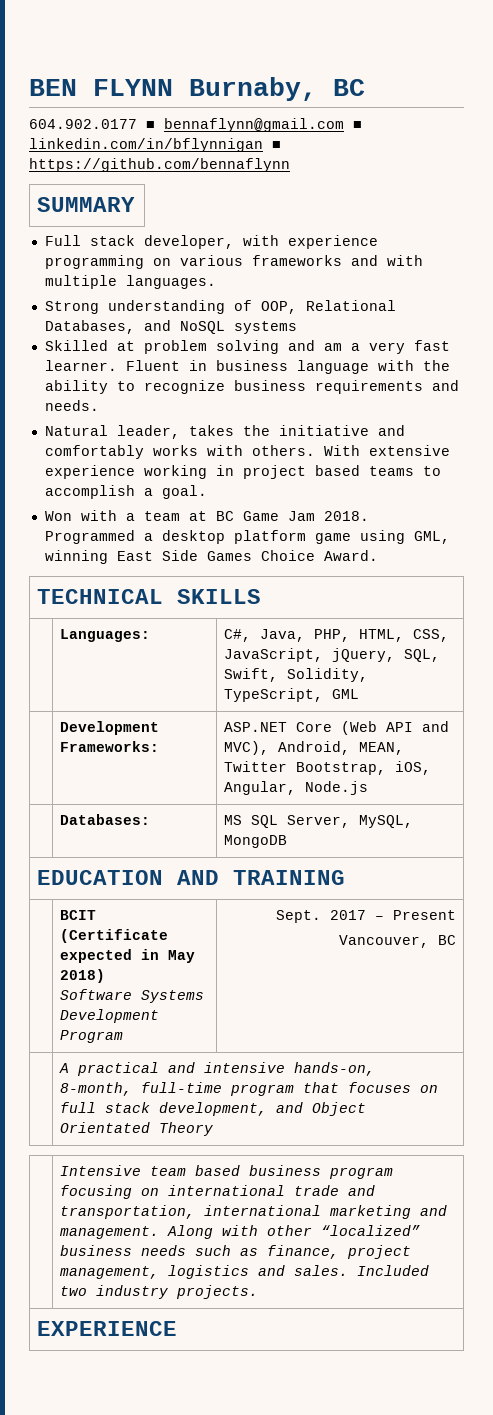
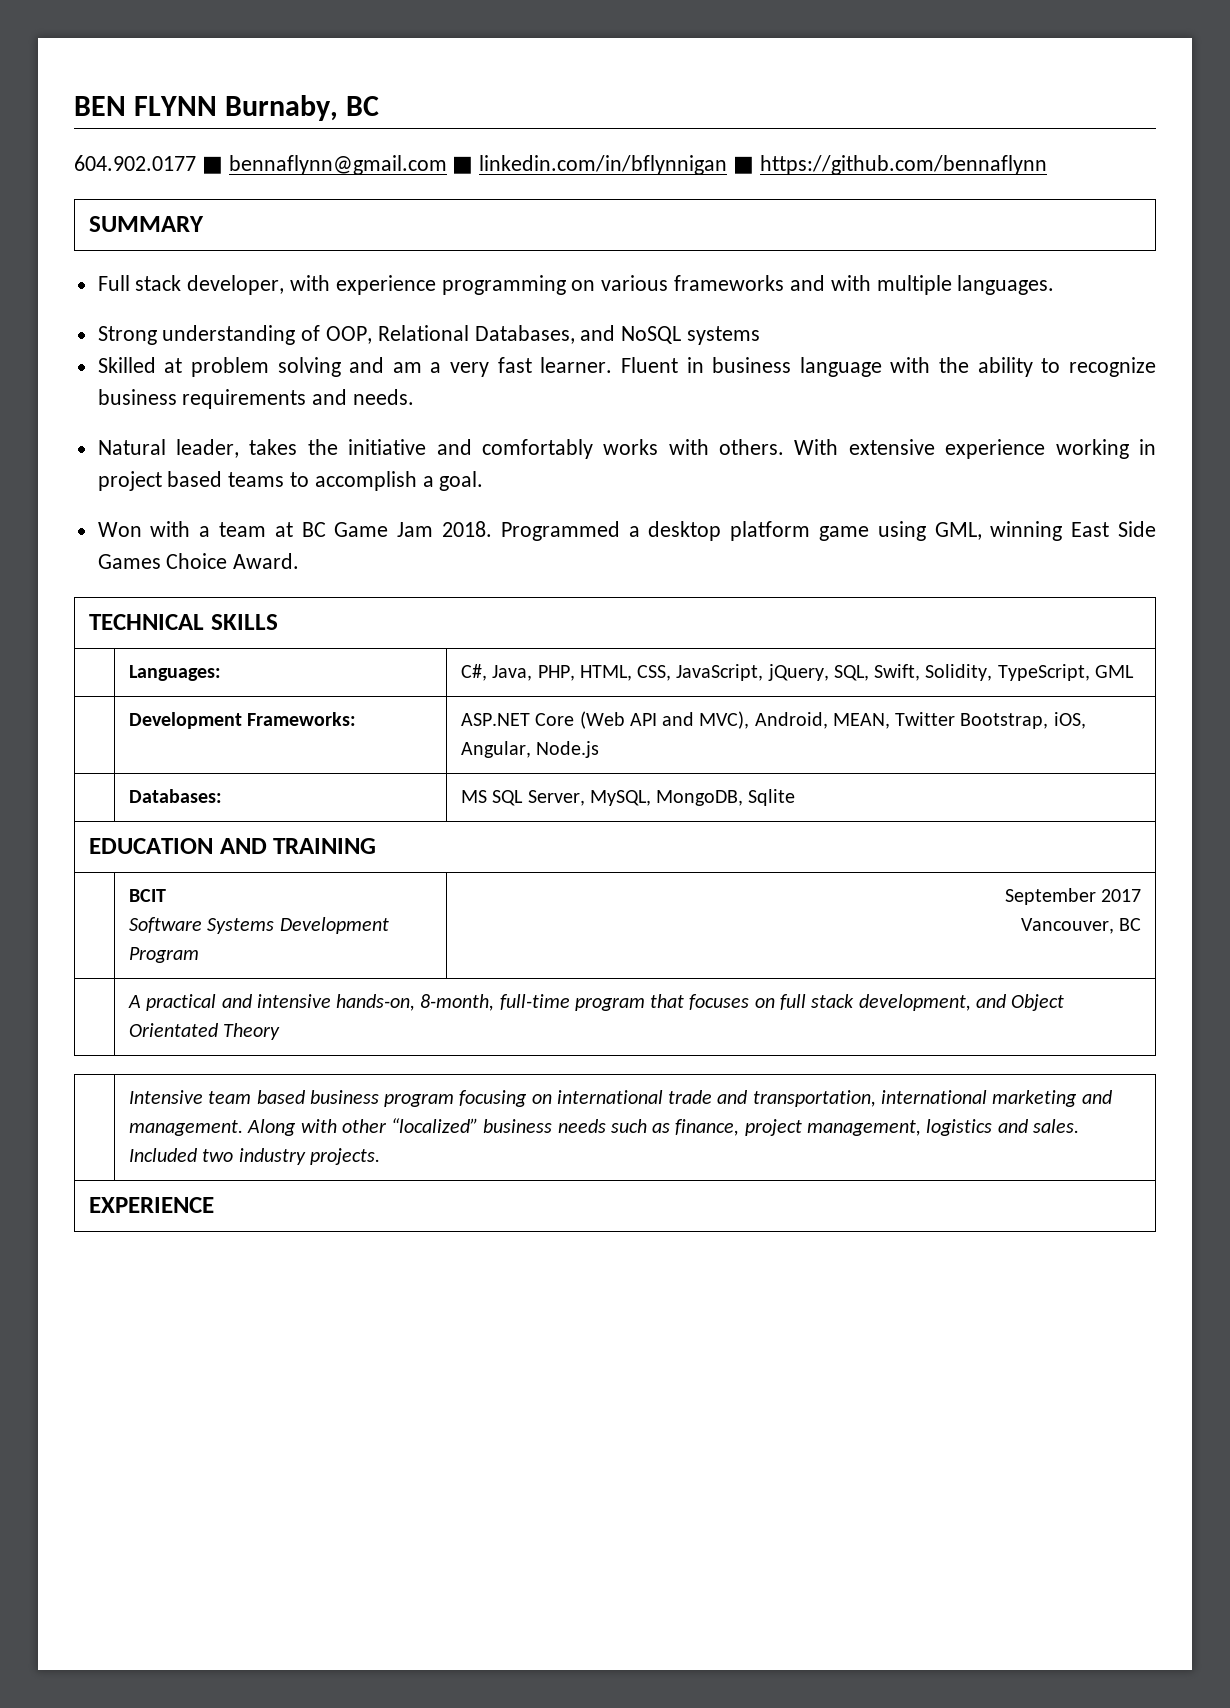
[224,835,288,848] MongoDB -> [656,789,796,806] MongoDB, Sqlite
[60,929,169,943] [60,949,196,963] [60,969,106,983] (Certificate expected in May 2018) -> (167, 895) none
[275,910,321,923] Sept. -> [1004,888,1096,905] September
[374,910,456,920] – Present -> (1141, 895) none

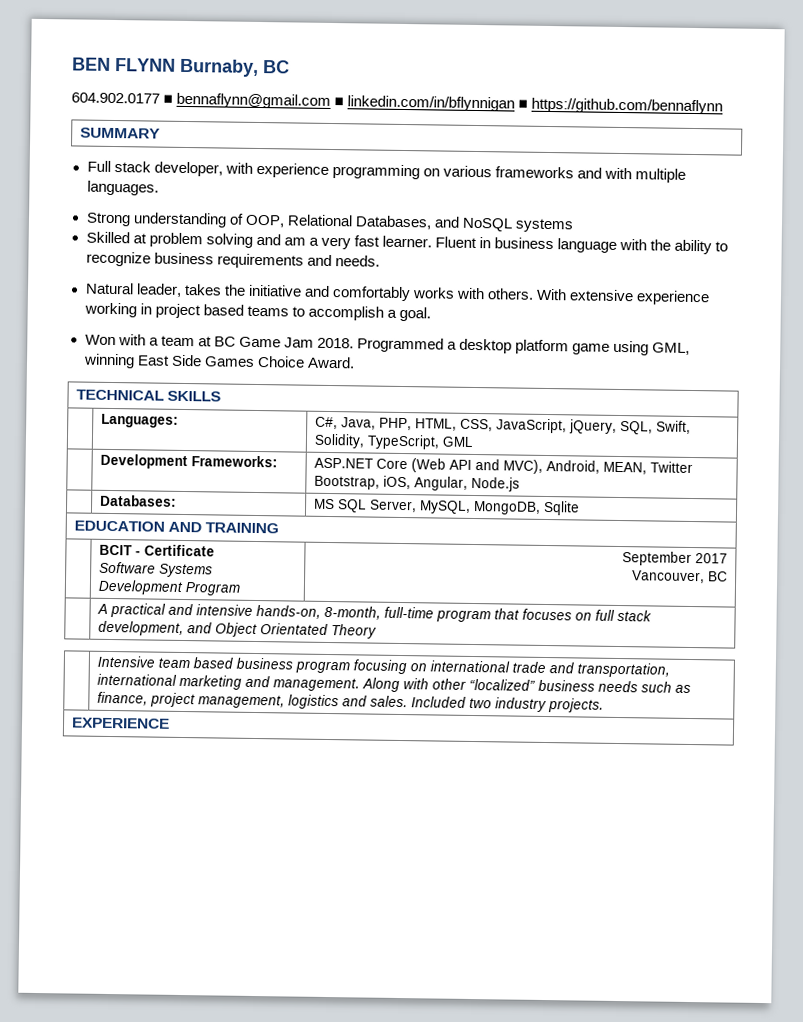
(167, 895) none -> [135,544,216,557] - Certificate

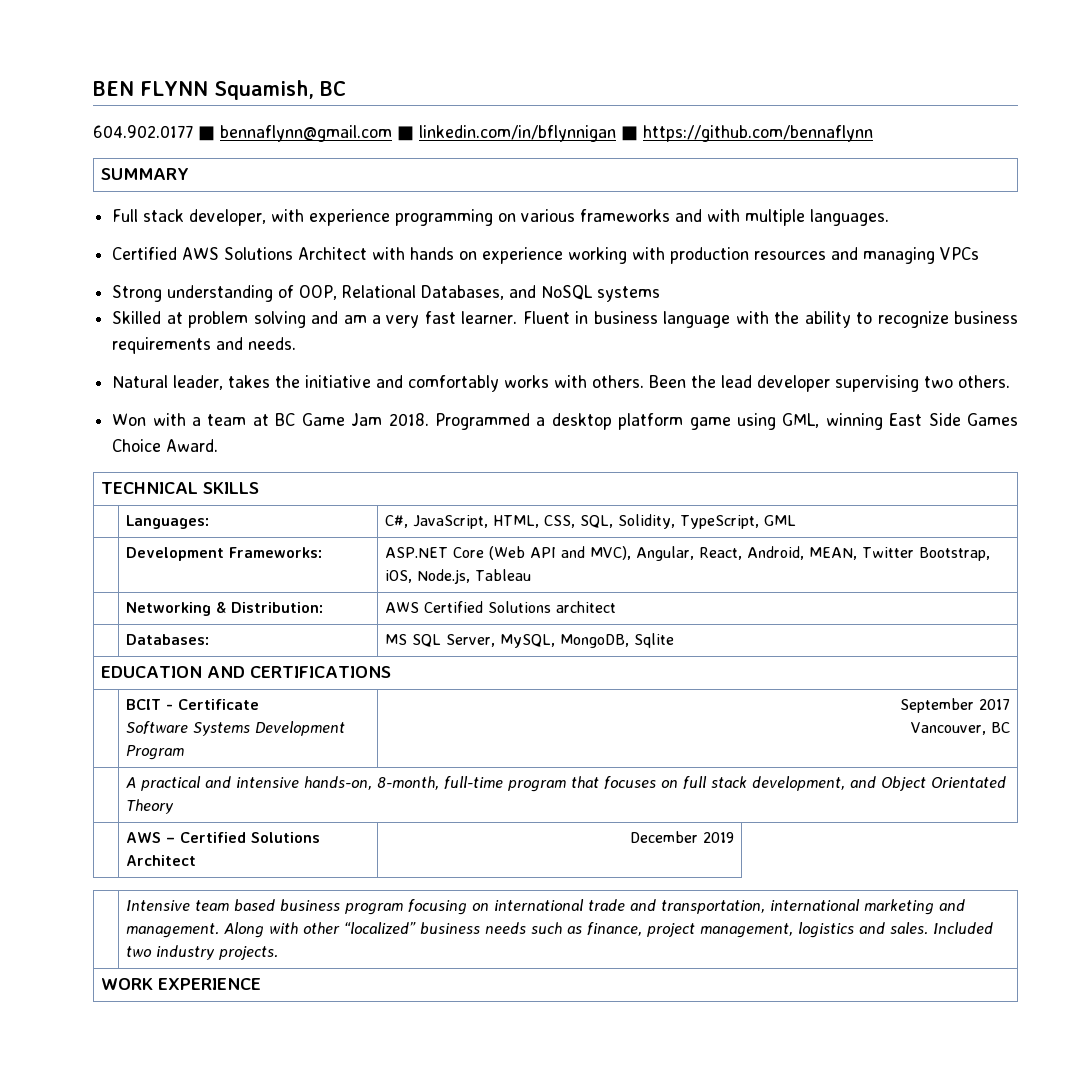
[179,58,259,77] Burnaby, -> [213,80,314,100] Squamish,
(159, 188) none -> [112,247,980,264] // Certified AWS Solutions Architect with hands on experience working with production resources and managing VPCs
[536,288,711,306] [83,302,431,322] With extensive experience working in project based teams to accomplish a goal. -> [649,375,1011,392] Been the lead developer supervising two others.
[341,417,692,435] Java, PHP, HTML, CSS, JavaScript, jQuery, SQL, Swift, -> [413,515,614,529] JavaScript, HTML, CSS, SQL,
(544, 466) none -> [636,546,743,561] Angular, React,
[414,476,521,492] Angular, Node.js -> [417,569,532,584] [126,601,324,616] [385,601,617,613] Node.js, Tableau // | Networking & Distribution: | AWS Certified Solutions architect
[205,522,280,534] TRAINING -> [250,666,392,678] CERTIFICATIONS
(378, 631) none -> [126,832,321,843] [126,855,197,866] [629,831,734,843] // | AWS – Certified Solutions Architect | December 2019
(605, 705) none -> [101,978,154,990] WORK

